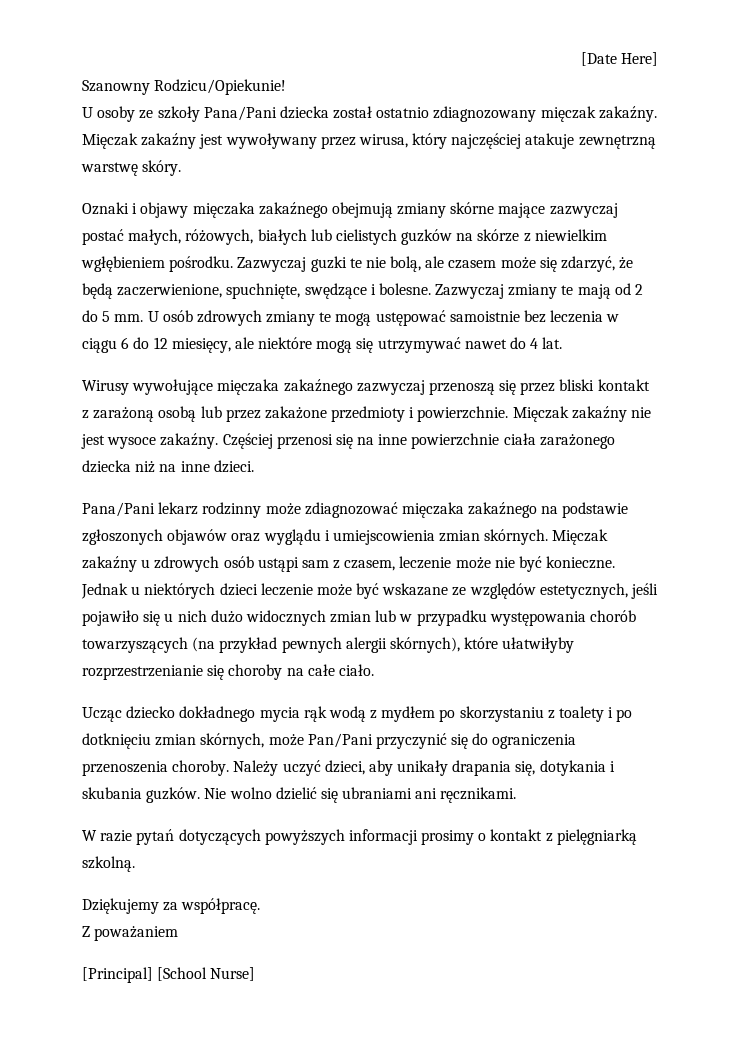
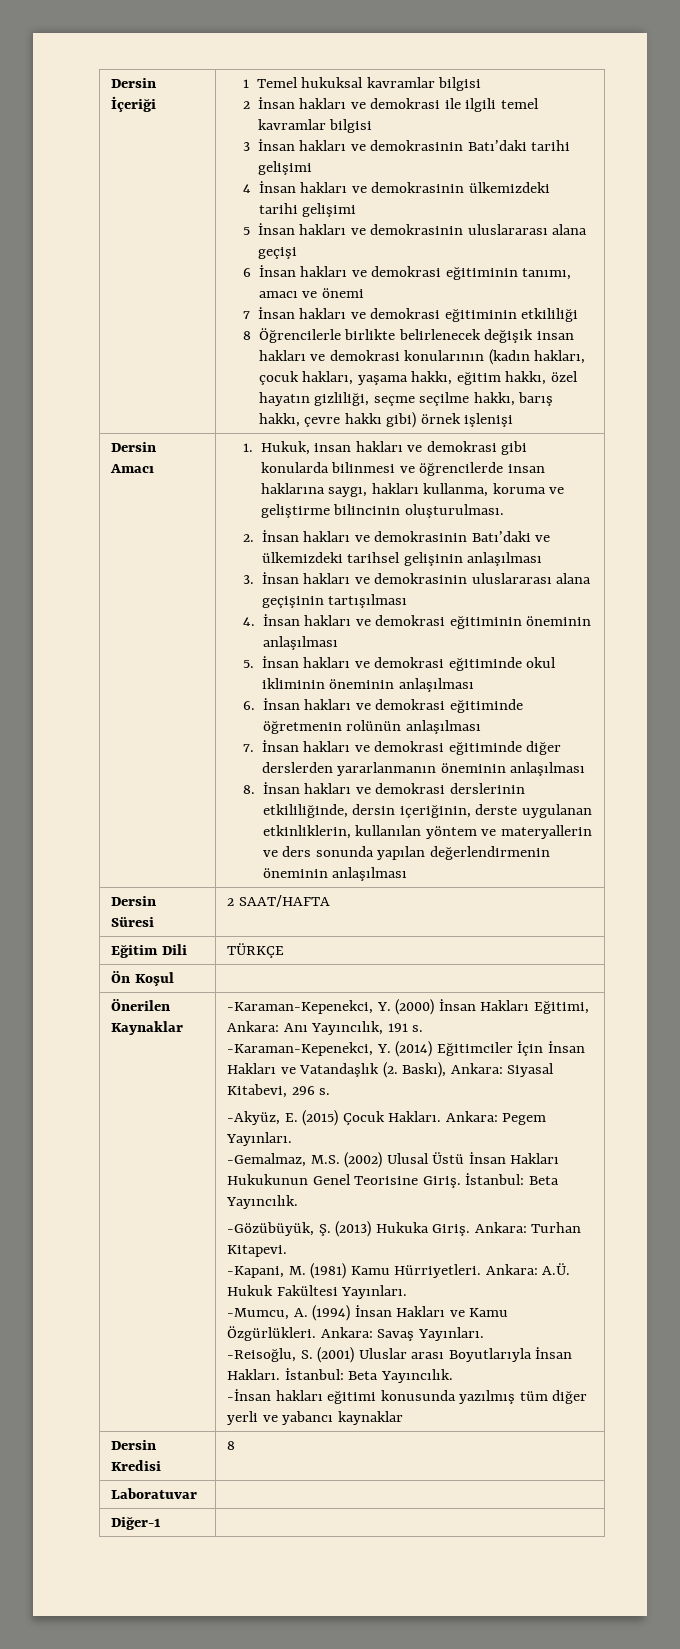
[580,52,658,66] [82,79,287,95] [82,106,657,122] [82,133,656,149] [81,160,182,176] [82,202,618,218] [82,229,607,245] [81,256,634,272] [82,283,644,299] [82,310,620,326] [82,337,563,353] [82,379,650,395] [82,406,652,422] [81,433,615,449] [82,460,254,473] [82,502,629,518] [82,529,609,545] [82,556,616,572] [81,583,659,599] [82,610,637,626] [82,637,575,653] [82,664,374,680] [82,706,633,722] [82,733,577,749] [82,760,615,776] [82,787,517,803] [82,829,637,845] [82,856,135,872] [82,898,261,914] [82,926,179,941] [82,967,256,983] [Date Here] // Szanowny Rodzicu/Opiekunie! // U osoby ze szkoły Pana/Pani dziecka został ostatnio zdiagnozowany mięczak zakaźny. Mięczak zakaźny jest wywoływany przez wirusa, który najczęściej atakuje zewnętrzną warstwę skóry. // Oznaki i objawy mięczaka zakaźnego obejmują zmiany skórne mające zazwyczaj postać małych, różowych, białych lub cielistych guzków na skórze z niewielkim wgłębieniem pośrodku. Zazwyczaj guzki te nie bolą, ale czasem może się zdarzyć, że będą zaczerwienione, spuchnięte, swędzące i bolesne. Zazwyczaj zmiany te mają od 2 do 5 mm. U osób zdrowych zmiany te mogą ustępować samoistnie bez leczenia w ciągu 6 do 12 miesięcy, ale niektóre mogą się utrzymywać nawet do 4 lat. // Wirusy wywołujące mięczaka zakaźnego zazwyczaj przenoszą się przez bliski kontakt z zarażoną osobą lub przez zakażone przedmioty i powierzchnie. Mięczak zakaźny nie jest wysoce zakaźny. Częściej przenosi się na inne powierzchnie ciała zarażonego dziecka niż na inne dzieci. // Pana/Pani lekarz rodzinny może zdiagnozować mięczaka zakaźnego na podstawie zgłoszonych objawów oraz wyglądu i umiejscowienia zmian skórnych. Mięczak zakaźny u zdrowych osób ustąpi sam z czasem, leczenie może nie być konieczne. Jednak u niektórych dzieci leczenie może być wskazane ze względów estetycznych, jeśli pojawiło się u nich dużo widocznych zmian lub w przypadku występowania chorób towarzyszących (na przykład pewnych alergii skórnych), które ułatwiłyby rozprzestrzenianie się choroby na całe ciało. // Ucząc dziecko dokładnego mycia rąk wodą z mydłem po skorzystaniu z toalety i po dotknięciu zmian skórnych, może Pan/Pani przyczynić się do ograniczenia przenoszenia choroby. Należy uczyć dzieci, aby unikały drapania się, dotykania i skubania guzków. Nie wolno dzielić się ubraniami ani ręcznikami. // W razie pytań dotyczących powyższych informacji prosimy o kontakt z pielęgniarką szkolną. // Dziękujemy za współpracę. // Z poważaniem // [Principal] [School Nurse] -> [111,78,157,88] [111,96,157,112] [242,77,482,91] [242,97,539,112] [258,119,373,133] [242,139,571,151] [258,161,313,175] [242,181,550,193] [259,203,357,217] [242,223,588,235] [258,247,298,259] [242,265,572,280] [259,288,364,298] [242,307,579,322] [242,328,574,343] [259,349,586,365] [259,371,578,385] [259,392,554,406] [259,412,514,428] [111,442,157,452] [110,464,155,473] [242,441,528,455] [261,462,545,476] [261,483,565,497] [261,504,504,518] [242,530,551,542] [262,552,543,566] [242,572,592,584] [262,594,408,608] [242,614,592,629] [263,636,339,650] [242,656,557,671] [262,678,474,692] [242,698,523,713] [263,720,481,734] [242,740,562,755] [262,762,586,776] [242,782,525,794] [263,804,592,818] [263,825,592,839] [263,846,550,860] [263,867,408,881] [111,896,157,906] [111,917,155,927] [227,895,330,907] [111,944,187,958] [227,943,285,958] [111,970,174,986] [111,998,171,1011] [111,1021,184,1035] [227,999,589,1015] [227,1021,424,1035] [227,1041,585,1057] [227,1062,555,1078] [227,1084,331,1098] [227,1110,547,1126] [226,1132,293,1146] [227,1152,560,1168] [227,1173,559,1188] [226,1195,299,1209] [227,1221,582,1237] [227,1245,288,1257] [227,1263,571,1279] [227,1285,408,1299] [227,1305,509,1321] [227,1326,484,1341] [227,1347,573,1363] [227,1368,453,1383] [227,1389,588,1404] [227,1411,403,1425] [111,1440,157,1450] [111,1460,162,1471] [227,1441,236,1450] [111,1488,198,1499] [111,1517,162,1530] Dersin İçeriği | 1 Temel hukuksal kavramlar bilgisi // 2 İnsan hakları ve demokrasi ile ilgili temel kavramlar bilgisi // 3 İnsan hakları ve demokrasinin Batı’daki tarihi gelişimi // 4 İnsan hakları ve demokrasinin ülkemizdeki tarihi gelişimi // 5 İnsan hakları ve demokrasinin uluslararası alana geçişi // 6 İnsan hakları ve demokrasi eğitiminin tanımı, amacı ve önemi // 7 İnsan hakları ve demokrasi eğitiminin etkililiği // 8 Öğrencilerle birlikte belirlenecek değişik insan hakları ve demokrasi konularının (kadın hakları, çocuk hakları, yaşama hakkı, eğitim hakkı, özel hayatın gizliliği, seçme seçilme hakkı, barış hakkı, çevre hakkı gibi) örnek işlenişi // Dersin Amacı | 1. Hukuk, insan hakları ve demokrasi gibi konularda bilinmesi ve öğrencilerde insan haklarına saygı, hakları kullanma, koruma ve geliştirme bilincinin oluşturulması. // 2. İnsan hakları ve demokrasinin Batı’daki ve ülkemizdeki tarihsel gelişinin anlaşılması // 3. İnsan hakları ve demokrasinin uluslararası alana geçişinin tartışılması // 4. İnsan hakları ve demokrasi eğitiminin öneminin anlaşılması // 5. İnsan hakları ve demokrasi eğitiminde okul ikliminin öneminin anlaşılması // 6. İnsan hakları ve demokrasi eğitiminde öğretmenin rolünün anlaşılması // 7. İnsan hakları ve demokrasi eğitiminde diğer derslerden yararlanmanın öneminin anlaşılması // 8. İnsan hakları ve demokrasi derslerinin etkililiğinde, dersin içeriğinin, derste uygulanan etkinliklerin, kullanılan yöntem ve materyallerin ve ders sonunda yapılan değerlendirmenin öneminin anlaşılması // Dersin Süresi | 2 SAAT/HAFTA // Eğitim Dili | TÜRKÇE // Ön Koşul | // Önerilen Kaynaklar | -Karaman-Kepenekci, Y. (2000) İnsan Hakları Eğitimi, Ankara: Anı Yayıncılık, 191 s. // -Karaman-Kepenekci, Y. (2014) Eğitimciler İçin İnsan Hakları ve Vatandaşlık (2. Baskı), Ankara: Siyasal Kitabevi, 296 s. // -Akyüz, E. (2015) Çocuk Hakları. Ankara: Pegem Yayınları. // -Gemalmaz, M.S. (2002) Ulusal Üstü İnsan Hakları Hukukunun Genel Teorisine Giriş. İstanbul: Beta Yayıncılık. // -Gözübüyük, Ş. (2013) Hukuka Giriş. Ankara: Turhan Kitapevi. // -Kapani, M. (1981) Kamu Hürriyetleri. Ankara: A.Ü. Hukuk Fakültesi Yayınları. // -Mumcu, A. (1994) İnsan Hakları ve Kamu Özgürlükleri. Ankara: Savaş Yayınları. // -Reisoğlu, S. (2001) Uluslar arası Boyutlarıyla İnsan Hakları. İstanbul: Beta Yayıncılık. // -İnsan hakları eğitimi konusunda yazılmış tüm diğer yerli ve yabancı kaynaklar // Dersin Kredisi | 8 // Laboratuvar | // Diğer-1 |

